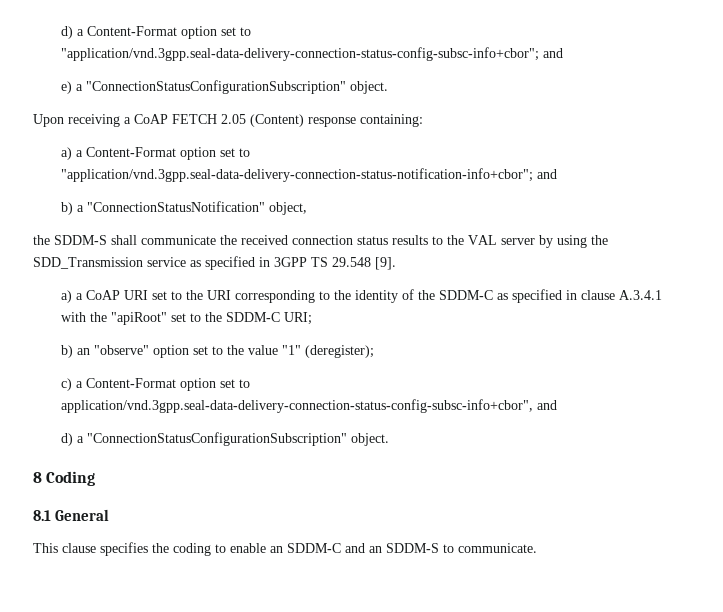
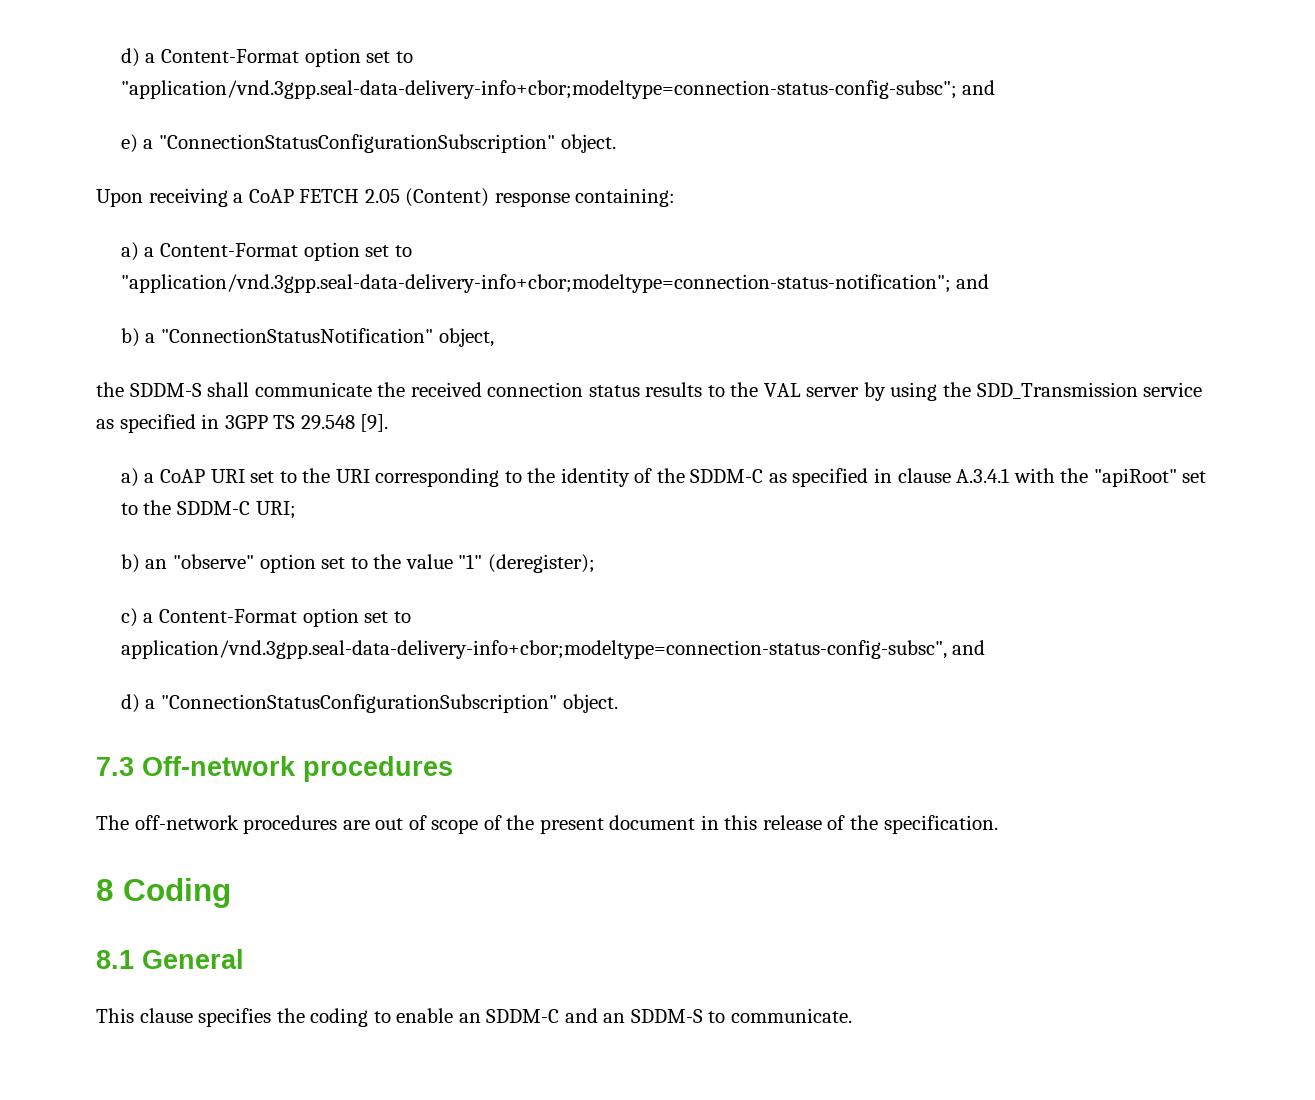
[60,47,539,61] "application/vnd.3gpp.seal-data-delivery-connection-status-config-subsc-info+cbor"; -> [120,80,957,99] "application/vnd.3gpp.seal-data-delivery-info+cbor;modeltype=connection-status-config-subsc";
[60,168,533,182] "application/vnd.3gpp.seal-data-delivery-connection-status-notification-info+cbor"; -> [120,274,951,293] "application/vnd.3gpp.seal-data-delivery-info+cbor;modeltype=connection-status-notification";
[60,399,533,413] application/vnd.3gpp.seal-data-delivery-connection-status-config-subsc-info+cbor", -> [120,640,947,659] application/vnd.3gpp.seal-data-delivery-info+cbor;modeltype=connection-status-config-subsc",
(389, 439) none -> [96,756,453,782] [96,815,998,834] // 7.3 Off-network procedures // The off-network procedures are out of scope of the present document in this release of the specification.

